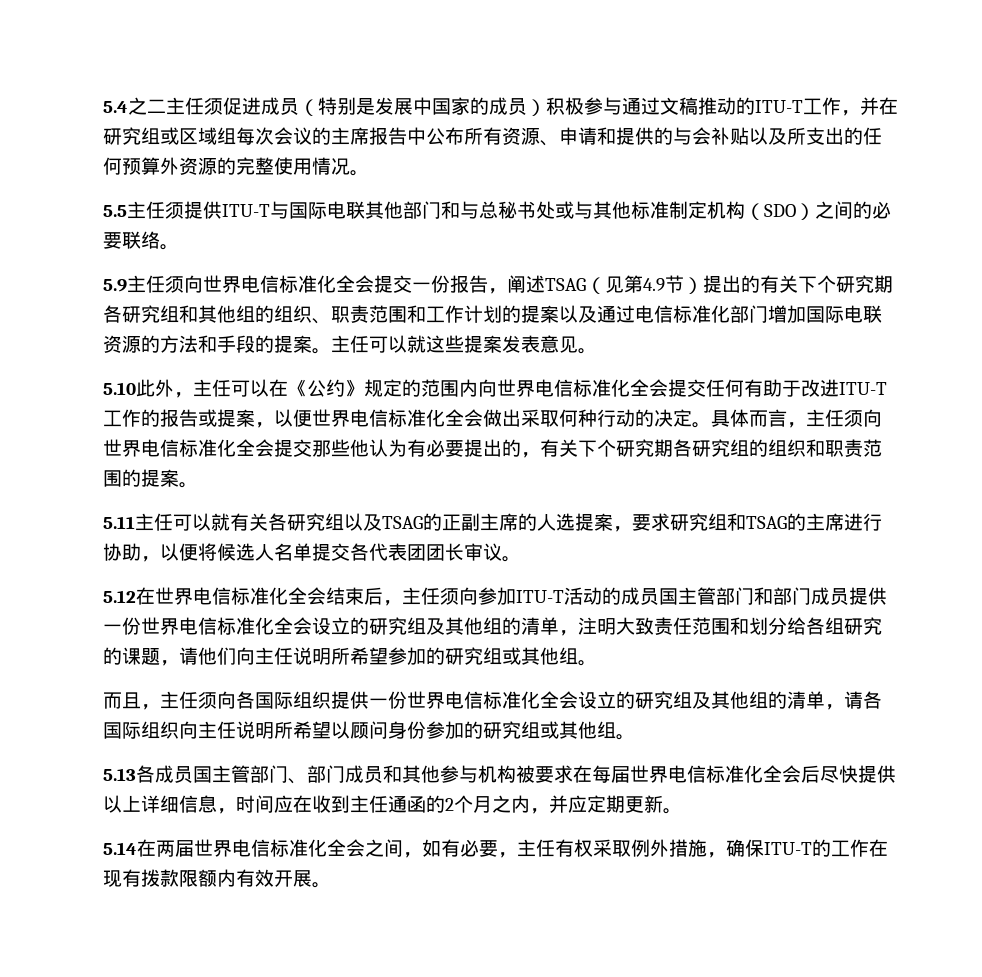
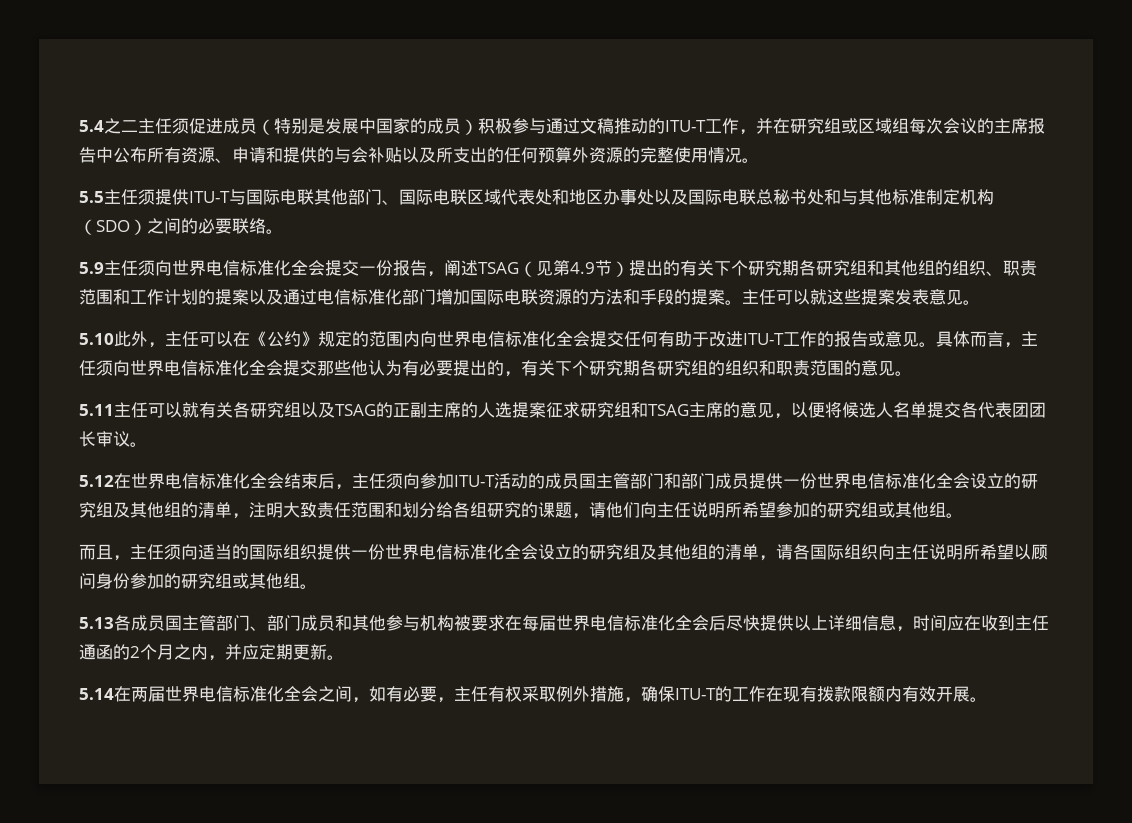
[441,201,479,219] 和与 -> [382,189,756,205] 、国际电联区域代表处和地区办事处以及国际电联
[555,201,574,219] 或 -> [824,189,841,205] 和
[217,409,692,428] 提案，以便世界电信标准化全会做出采取何种行动的决定 -> [885,331,919,347] 意见
[141,469,179,487] 提案 -> [861,360,895,376] 意见
[613,514,651,532] ，要 -> [546,402,563,418] 征
[787,513,882,531] [103,543,141,561] 的主席进行协助 -> [689,402,774,418] 主席的意见
[236,691,255,709] 各 -> [198,544,249,560] 适当的

